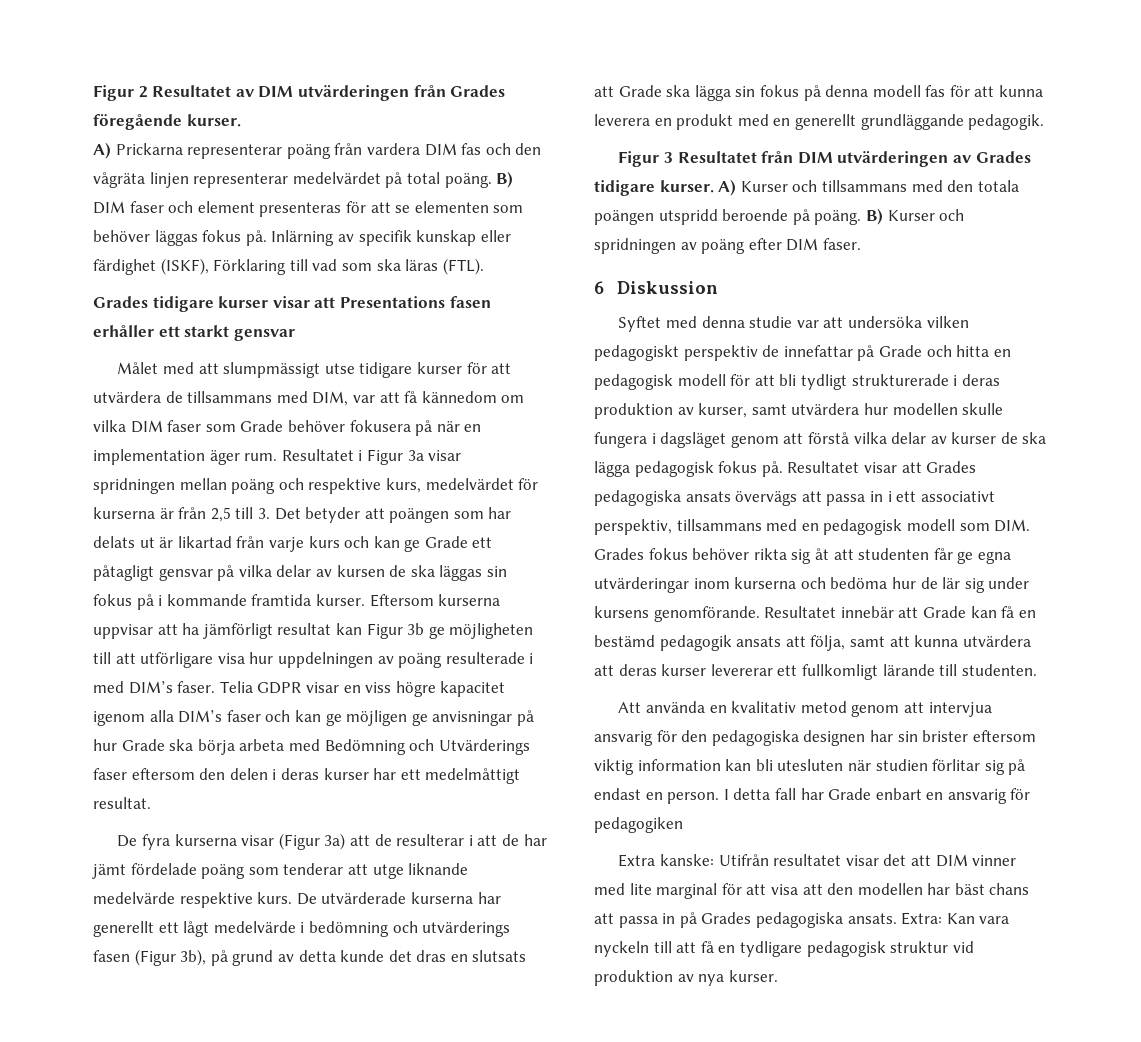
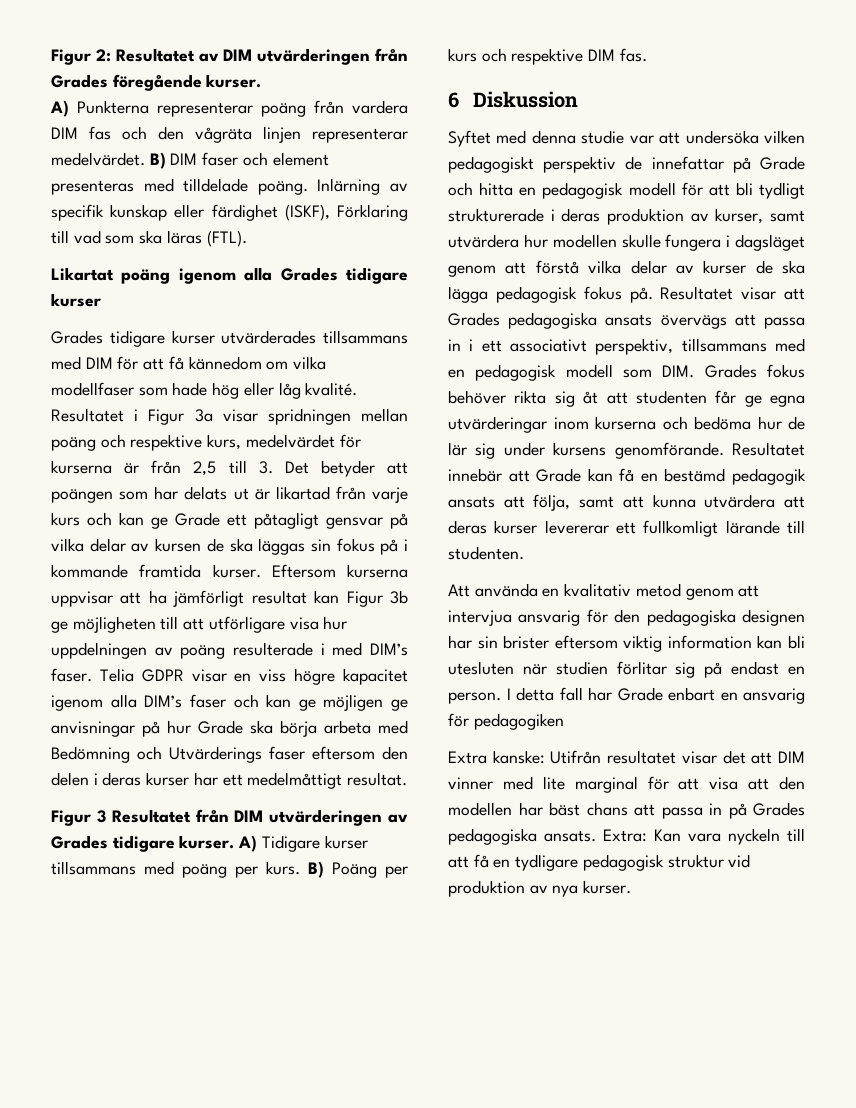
[93,85,148,101] Figur 2 -> [51,49,111,65] Figur 2:
[115,143,183,155] Prickarna -> [77,100,149,114] Punkterna
[292,172,492,188] medelvärdet på total poäng. -> [51,152,145,166] medelvärdet.
[345,201,524,213] [93,230,267,246] för att se elementen som behöver läggas fokus på. -> [143,178,308,195] med tilldelade poäng.
[93,296,491,312] [93,325,295,341] [117,362,512,378] [93,391,375,406] Grades tidigare kurser visar att Presentations fasen erhåller ett starkt gensvar // Målet med att slumpmässigt utse tidigare kurser för att utvärdera de tillsammans med DIM, var -> [51,267,408,284] [51,293,101,307] [51,330,408,347] [51,356,139,370] Likartat poäng igenom alla Grades tidigare kurser // Grades tidigare kurser utvärderades tillsammans med DIM för
[130,420,482,436] [93,449,278,465] DIM faser som Grade behöver fokusera på när en implementation äger rum. -> [51,382,358,399] modellfaser som hade hög eller låg kvalité.
[117,833,547,850] [92,863,469,879] [93,892,501,908] [93,921,511,937] [93,949,527,966] [594,85,1044,101] [594,114,1045,130] // De fyra kurserna visar (Figur 3a) att de resulterar i att de har jämt fördelade poäng som tenderar att utge liknande medelvärde respektive kurs. De utvärderade kurserna har generellt ett lågt medelvärde i bedömning och utvärderings fasen (Figur 3b), på grund av detta kunde det dras en slutsats att Grade ska lägga sin fokus på denna modell fas för att kunna leverera en produkt med en generellt grundläggande pedagogik. -> (408, 779) none
[740,180,1019,192] [594,208,965,225] [594,238,861,254] Kurser och tillsammans med den totala poängen utspridd beroende på poäng. B) Kurser och spridningen av poäng efter DIM faser. -> [261,835,368,852] [51,861,408,878] [448,48,647,65] Tidigare kurser tillsammans med poäng per kurs. B) Poäng per kurs och respektive DIM fas.

